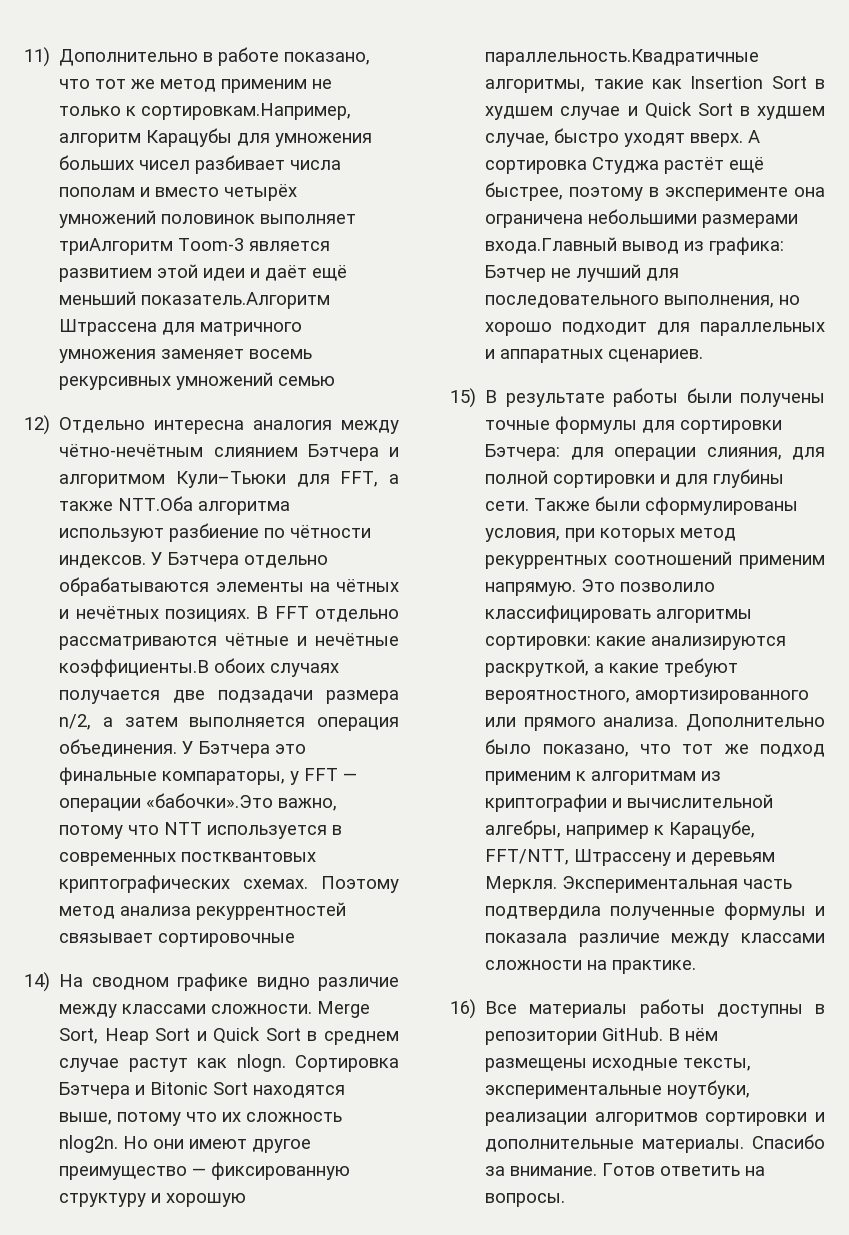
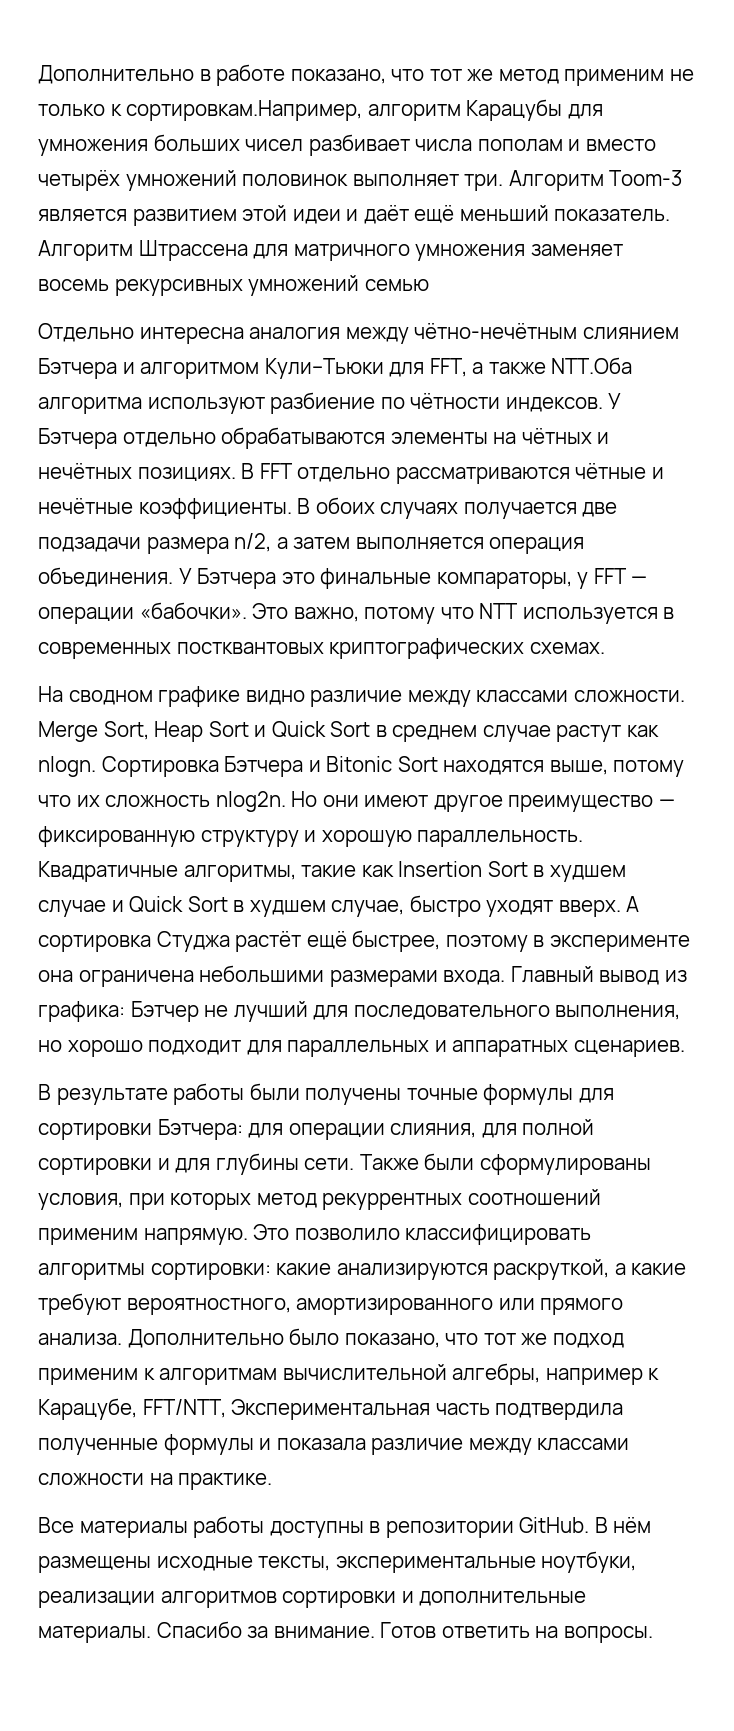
[24,47,50,67] 11) -> (38, 74) none
[59,238,174,255] триАлгоритм -> [464,170,604,191] три. Алгоритм
[141,292,331,309] показатель.Алгоритм -> [554,209,671,222] [38,240,133,261] показатель. Алгоритм
[24,415,50,435] 12) -> (429, 285) none
[59,659,210,677] коэффициенты.В -> [138,498,311,519] коэффициенты. В
[146,793,274,808] «бабочки».Это -> [139,602,289,619] «бабочки». Это
[321,876,399,893] [59,902,347,920] [59,933,296,947] [24,972,50,992] Поэтому метод анализа рекуррентностей связывает сортировочные // 14) -> (605, 648) //
[485,49,760,66] параллельность.Квадратичные -> [417,830,584,847] [38,861,178,882] параллельность. Квадратичные
[485,237,618,254] входа.Главный -> [443,966,594,985] входа. Главный
[450,388,476,408] 15) -> (685, 1048) none
[701,771,722,781] [485,794,623,812] из криптографии и -> (278, 1376) none
[574,849,776,866] [485,876,558,893] Штрассену и деревьям Меркля. -> (226, 1408) none
[450,999,476,1019] 16) -> (273, 1481) none

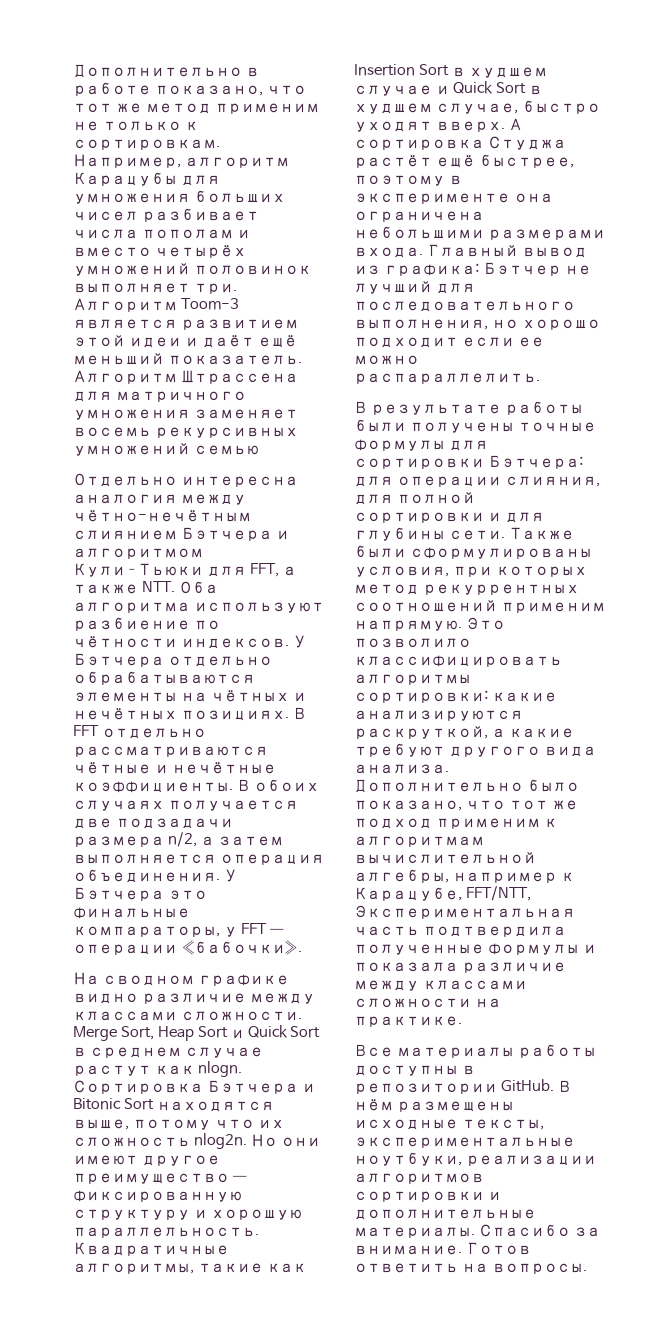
[126,100,363,121] сортировкам.Например, -> [73,139,220,150] [73,154,181,168] сортировкам. Например,
[551,357,633,374] NTT.Оба -> [141,581,218,594] NTT. Оба
[252,603,675,624] [38,638,605,659] Это важно, потому что NTT используется в современных постквантовых криптографических схемах. -> (302, 947) none
[246,1040,685,1057] для параллельных и аппаратных сценариев. -> [461,337,544,347] [354,355,419,365] [354,373,540,384] если ее можно распараллелить.
[126,1298,624,1315] вероятностного, амортизированного или прямого -> [448,746,596,757] другого вида

